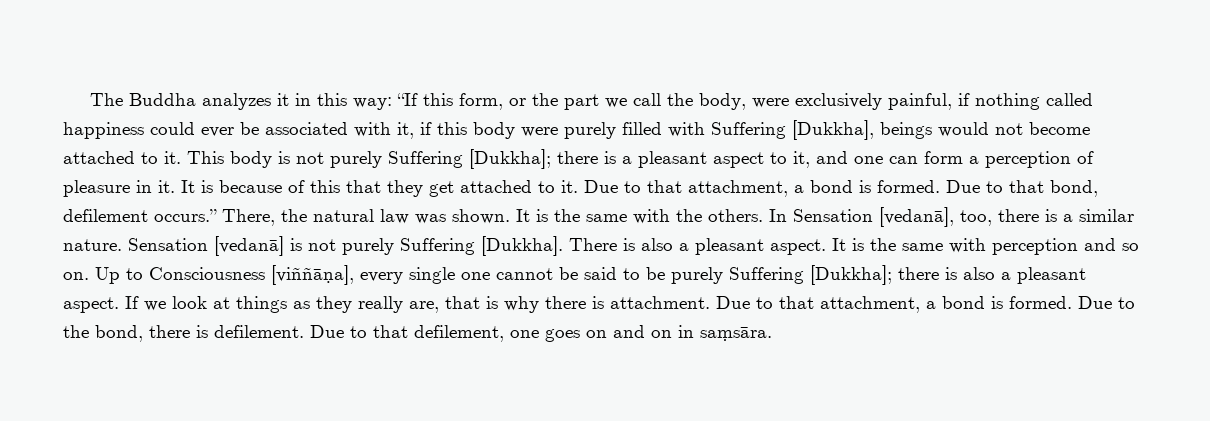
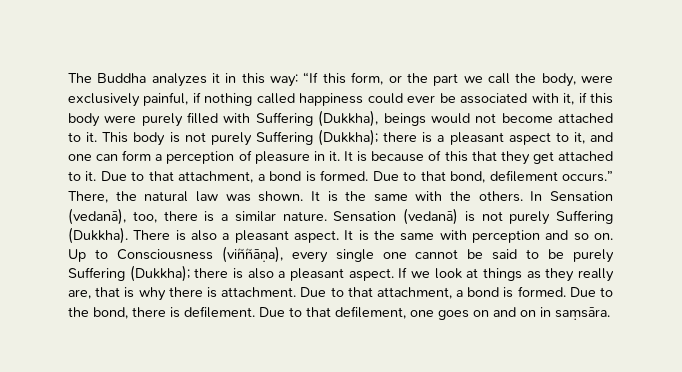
[792,120,874,140] [Dukkha], -> [318,110,379,127] (Dukkha),
[469,149,551,169] [Dukkha]; -> [318,129,378,146] (Dukkha);
[879,207,954,227] [vedanā], -> [68,208,126,225] (vedanā),
[214,236,563,256] [vedanā] is not purely Suffering [Dukkha]. -> [403,208,613,225] [68,227,128,244] (vedanā) is not purely Suffering (Dukkha).
[271,265,354,285] [viññāṇa], -> [221,246,283,263] (viññāṇa),
[810,265,892,285] [Dukkha]; -> [129,265,190,282] (Dukkha);

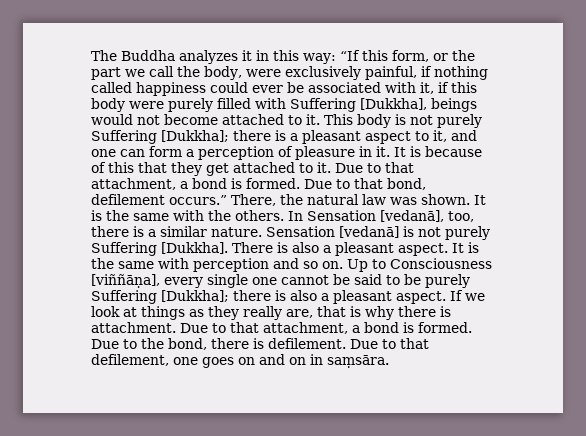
[318,110,379,127] (Dukkha), -> [360,98,427,110] [Dukkha],
[318,129,378,146] (Dukkha); -> [161,130,229,142] [Dukkha];
[68,208,126,225] (vedanā), -> [380,210,444,222] [vedanā],
[403,208,613,225] [68,227,128,244] (vedanā) is not purely Suffering (Dukkha). -> [339,226,490,240] [91,242,228,256] [vedanā] is not purely Suffering [Dukkha].
[221,246,283,263] (viññāṇa), -> [91,274,160,288] [viññāṇa],
[129,265,190,282] (Dukkha); -> [161,290,229,302] [Dukkha];

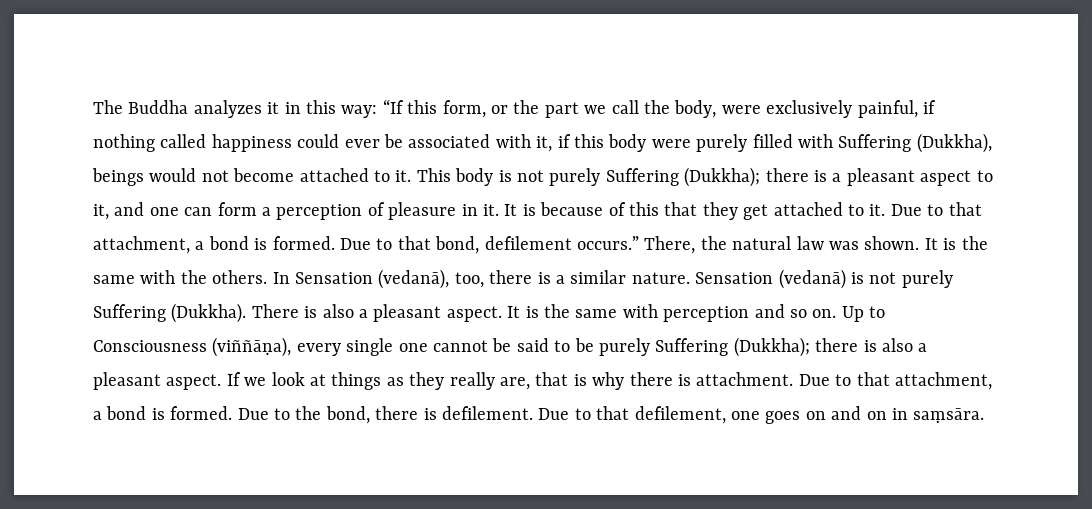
[360,98,427,110] [Dukkha], -> [916,133,992,153] (Dukkha),
[161,130,229,142] [Dukkha]; -> [684,167,761,187] (Dukkha);
[380,210,444,222] [vedanā], -> [378,269,450,289] (vedanā),
[339,226,490,240] [91,242,228,256] [vedanā] is not purely Suffering [Dukkha]. -> [778,269,953,289] [93,303,247,323] (vedanā) is not purely Suffering (Dukkha).
[91,274,160,288] [viññāṇa], -> [212,337,292,357] (viññāṇa),
[161,290,229,302] [Dukkha]; -> [733,337,810,357] (Dukkha);

